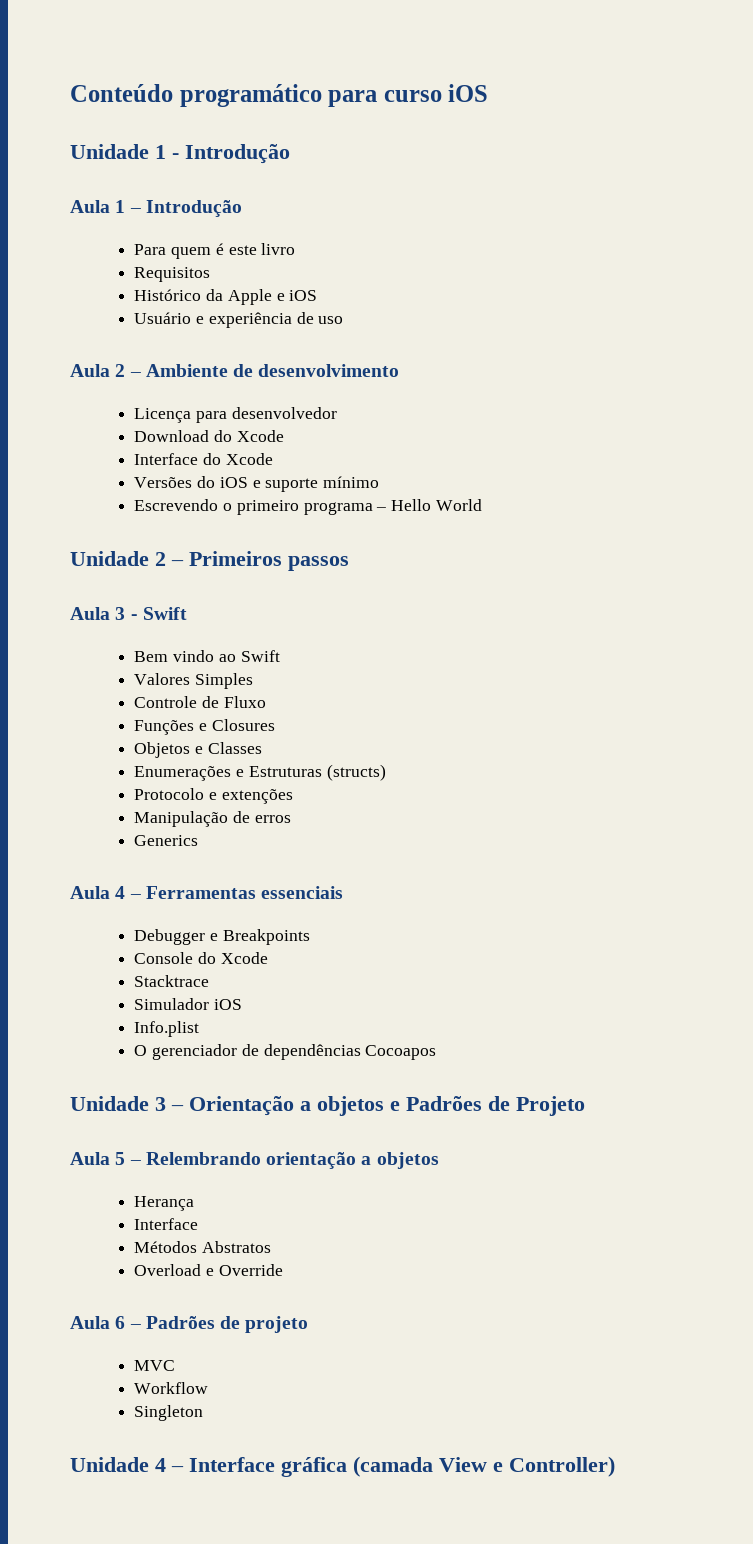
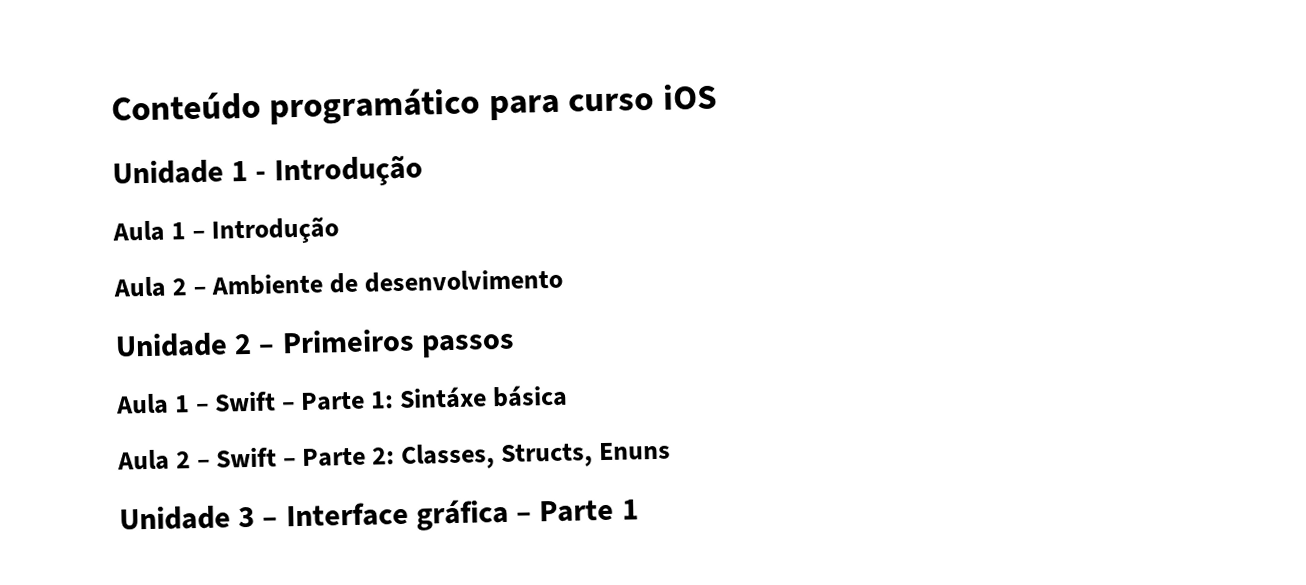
[134,243,296,259] [134,267,211,282] [134,289,318,305] [134,312,344,328] // Para quem é este livro // Requisitos // Histórico da Apple e iOS // Usuário e experiência de uso -> (340, 230) none
[134,407,337,423] [134,430,284,442] [134,453,273,465] [134,476,379,492] [134,499,482,515] // Licença para desenvolvedor // Download do Xcode // Interface do Xcode // Versões do iOS e suporte mínimo // Escrevendo o primeiro programa – Hello World -> (564, 280) none
[115,607,187,620] [134,650,280,662] [134,673,254,689] [134,696,266,708] [134,719,275,735] [134,742,262,758] [134,764,386,781] [134,788,293,804] [134,811,291,827] [134,835,199,846] [70,886,344,899] [134,929,310,945] [134,952,268,964] [134,975,210,987] [134,998,243,1010] [134,1021,200,1037] [134,1044,437,1060] [70,1096,585,1116] [70,1152,439,1169] [134,1196,195,1211] [134,1218,199,1230] [134,1241,272,1253] [134,1264,283,1276] [70,1316,309,1333] [134,1360,176,1371] [134,1382,209,1394] [134,1405,204,1421] [70,1456,615,1477] 3 - Swift // Bem vindo ao Swift // Valores Simples // Controle de Fluxo // Funções e Closures // Objetos e Classes // Enumerações e Estruturas (structs) // Protocolo e extenções // Manipulação de erros // Generics // Aula 4 – Ferramentas essenciais // Debugger e Breakpoints // Console do Xcode // Stacktrace // Simulador iOS // Info.plist // O gerenciador de dependências Cocoapos // Unidade 3 – Orientação a objetos e Padrões de Projeto // Aula 5 – Relembrando orientação a objetos // Herança // Interface // Métodos Abstratos // Overload e Override // Aula 6 – Padrões de projeto // MVC // Workflow // Singleton // Unidade 4 – Interface gráfica (camada View e Controller) -> [174,384,569,413] [117,441,672,471] [119,498,639,531] 1 – Swift – Parte 1: Sintáxe básica // Aula 2 – Swift – Parte 2: Classes, Structs, Enuns // Unidade 3 – Interface gráfica – Parte 1

